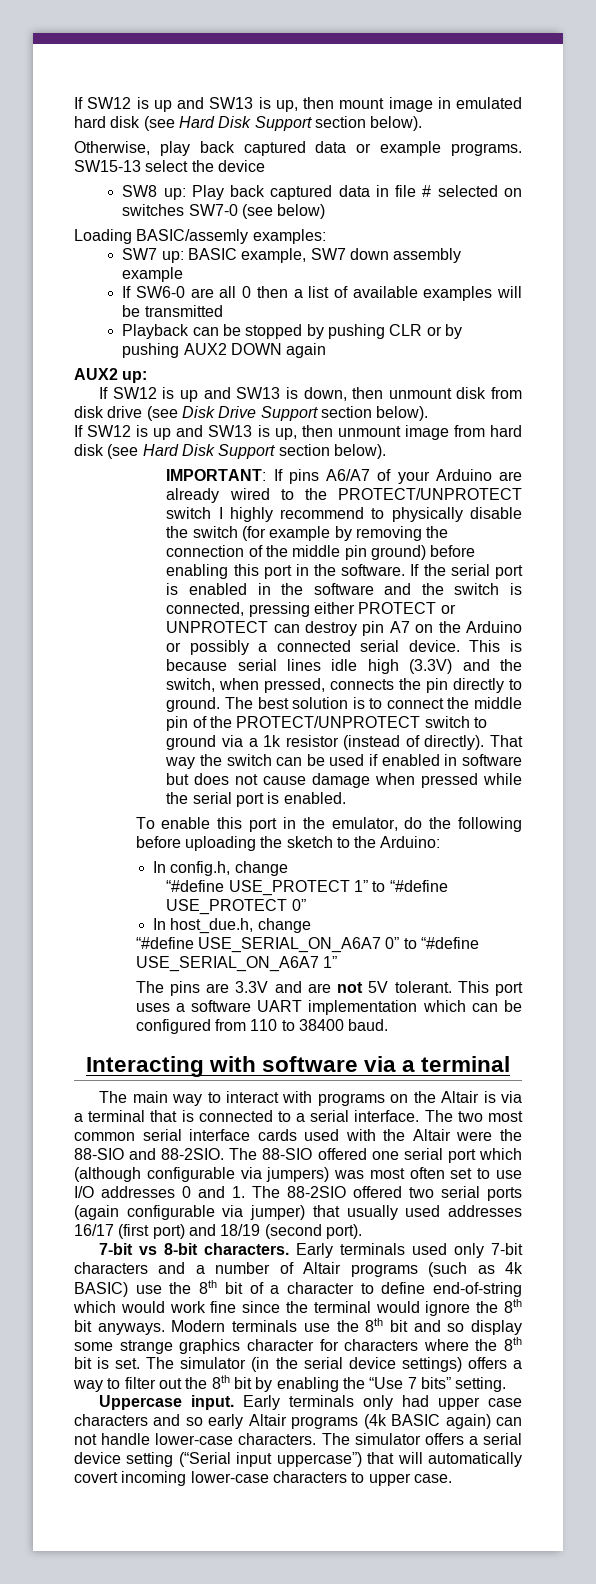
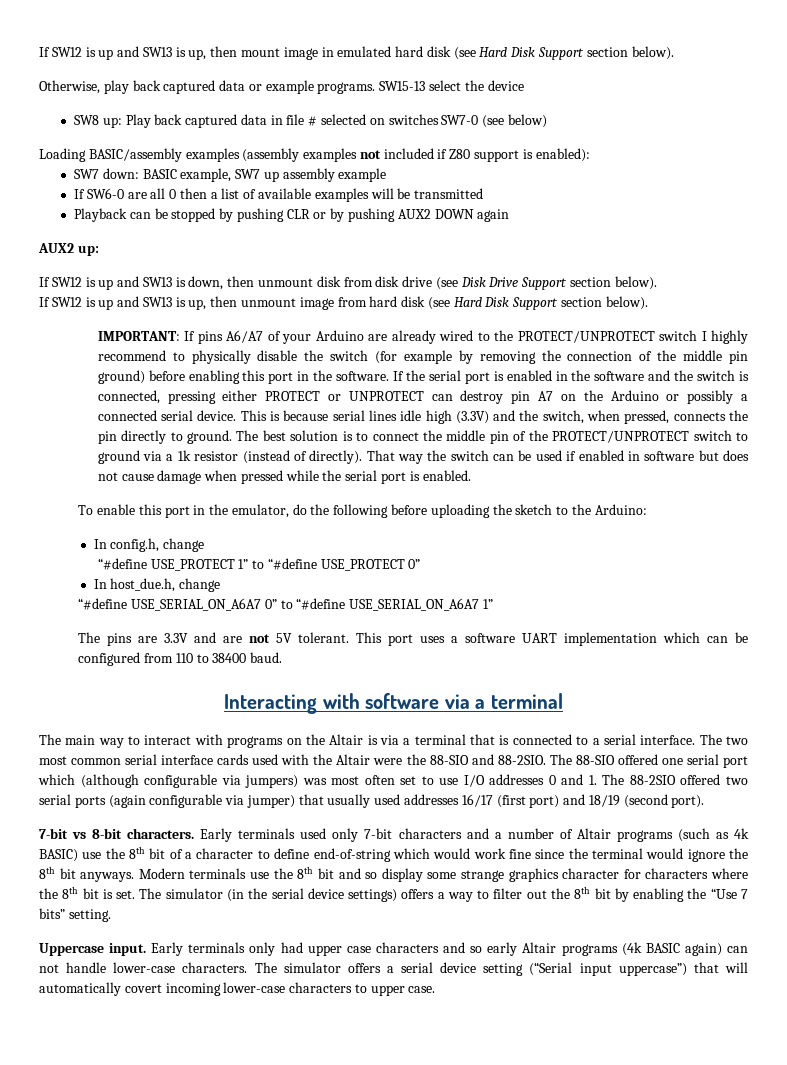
[136,229,326,244] [122,248,184,263] BASIC/assemly examples: // SW7 up: -> [88,148,590,162] [73,168,139,179] BASIC/assembly examples (assembly examples not included if Z80 support is enabled): // SW7 down:
[349,248,389,260] down -> [263,171,279,182] up

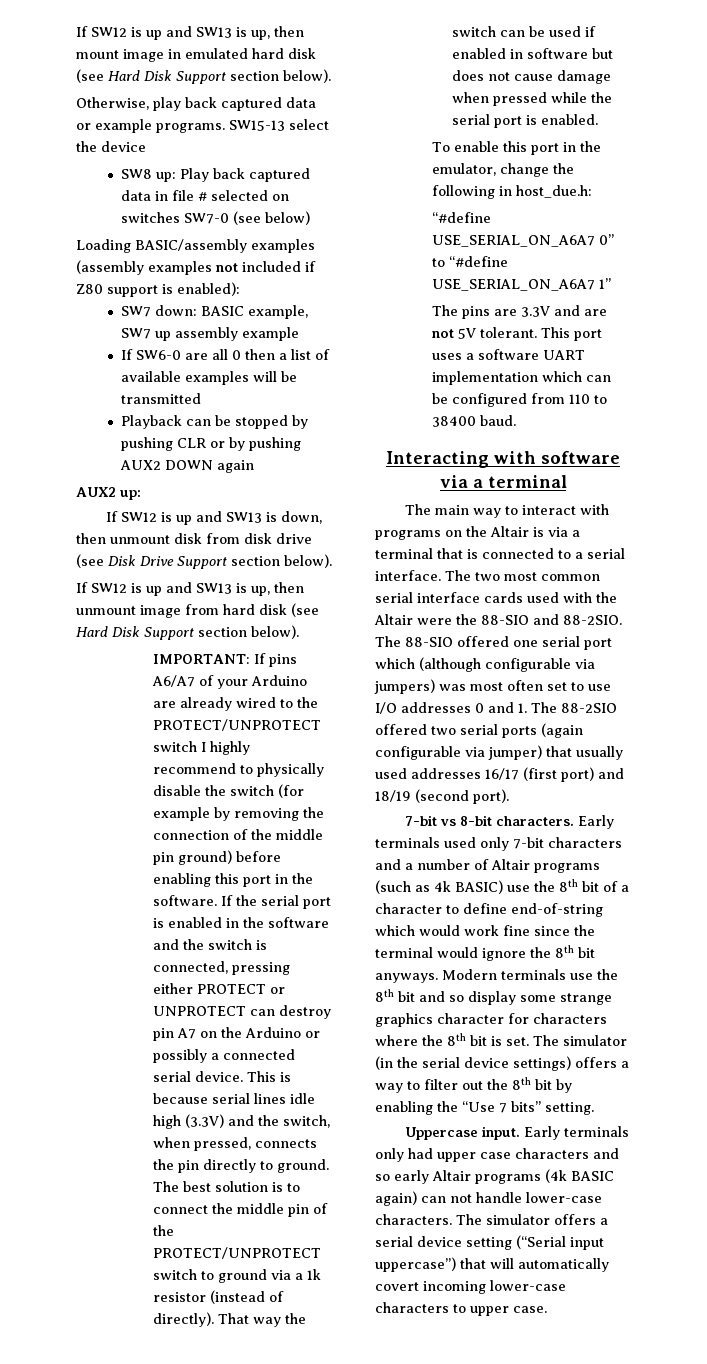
[292,504,307,515] do -> [500,163,550,177] change
[390,504,647,518] [93,538,205,552] [97,558,421,571] [93,578,221,592] before uploading the sketch to the Arduino: // In config.h, change // “#define USE_PROTECT 1” to “#define USE_PROTECT 0” // In host_due.h, change -> [499,185,593,198] in host_due.h:

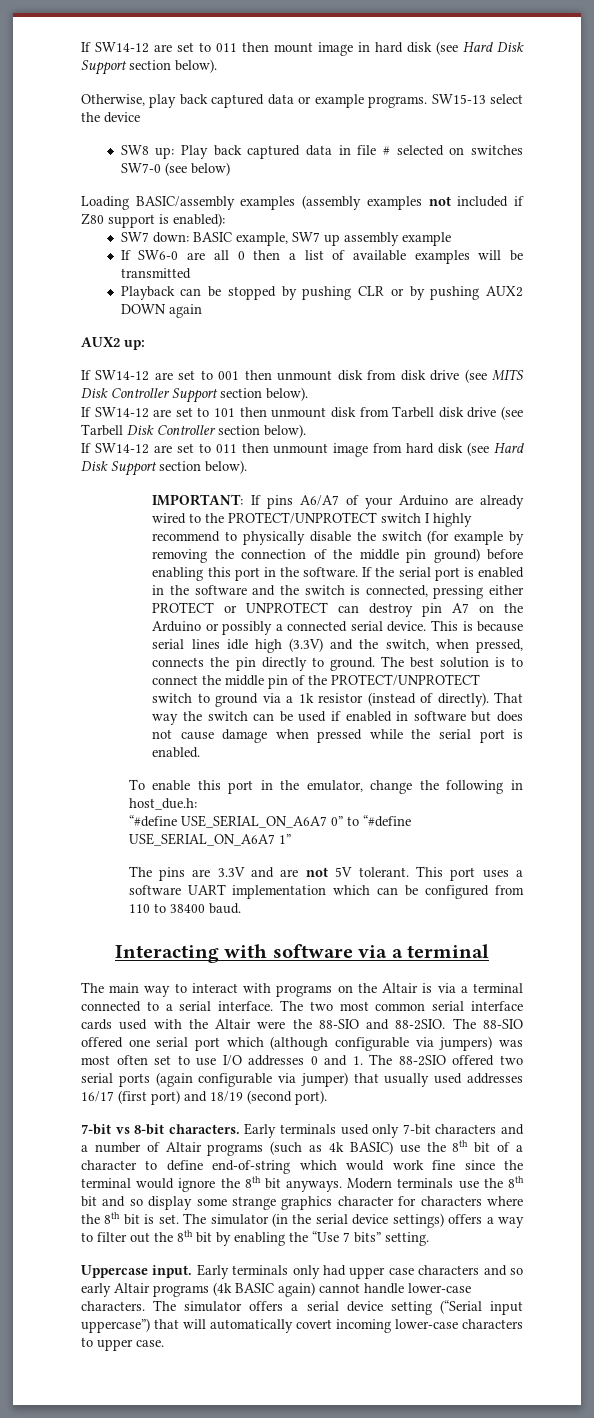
[76,26,270,40] If SW12 is up and SW13 is up, -> [81,42,237,53] If SW14-12 are set to 011
[185,48,248,59] emulated -> (370, 47) none
[120,511,322,525] SW12 is up and SW13 is down, -> [95,370,240,381] SW14-12 are set to 001
[108,555,174,566] Disk Drive -> [491,369,524,381] [81,388,170,398] MITS Disk Controller
[91,582,270,596] SW12 is up and SW13 is up, -> [94,406,524,420] [81,424,306,438] [81,443,237,454] SW14-12 are set to 101 then unmount disk from Tarbell disk drive (see Tarbell Disk Controller section below). // If SW14-12 are set to 011
[437,548,478,559] that is -> (523, 988) none
[421,1194,472,1203] can not -> [319,1283,360,1293] cannot

